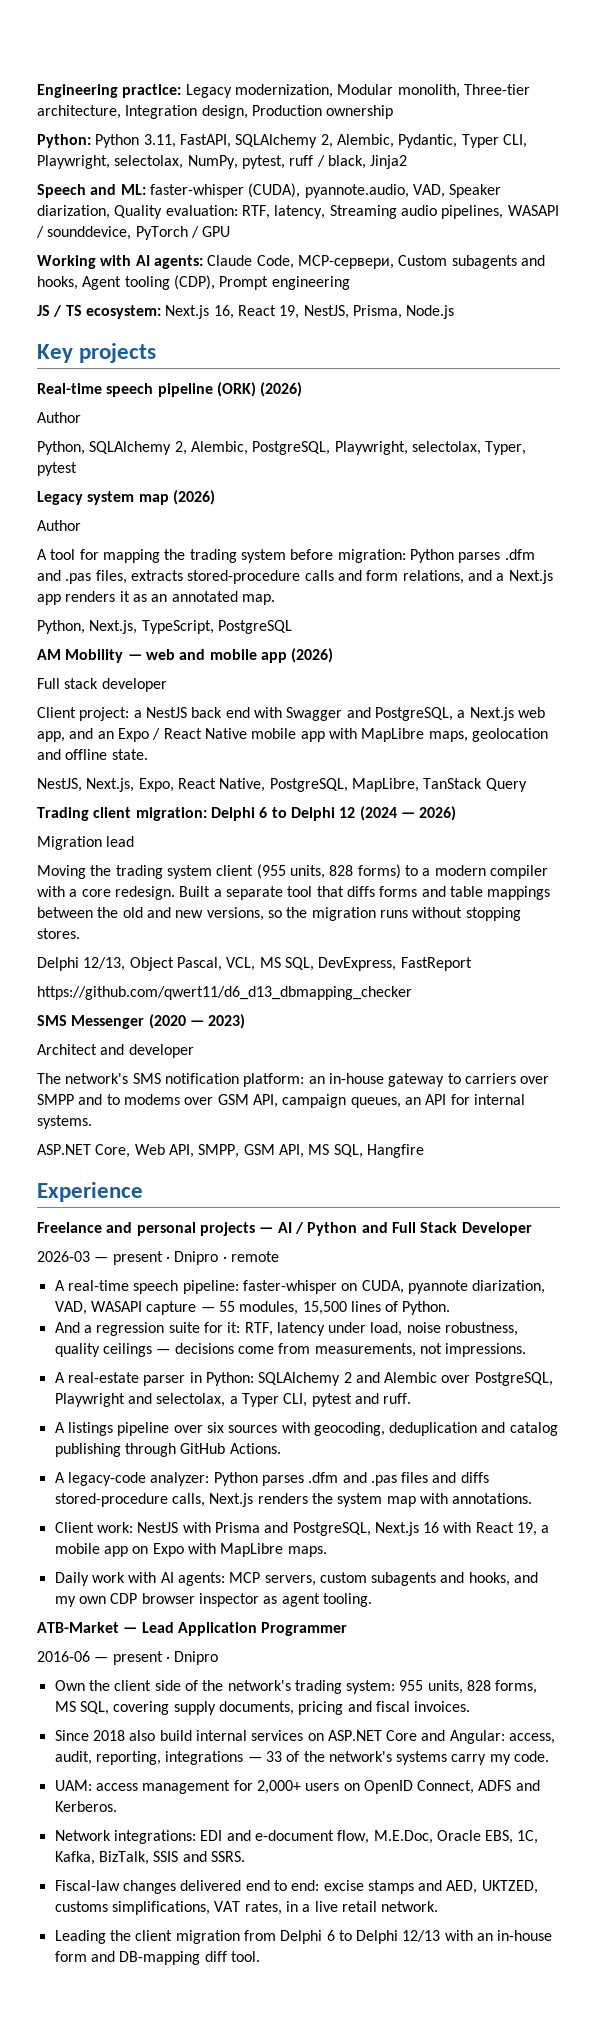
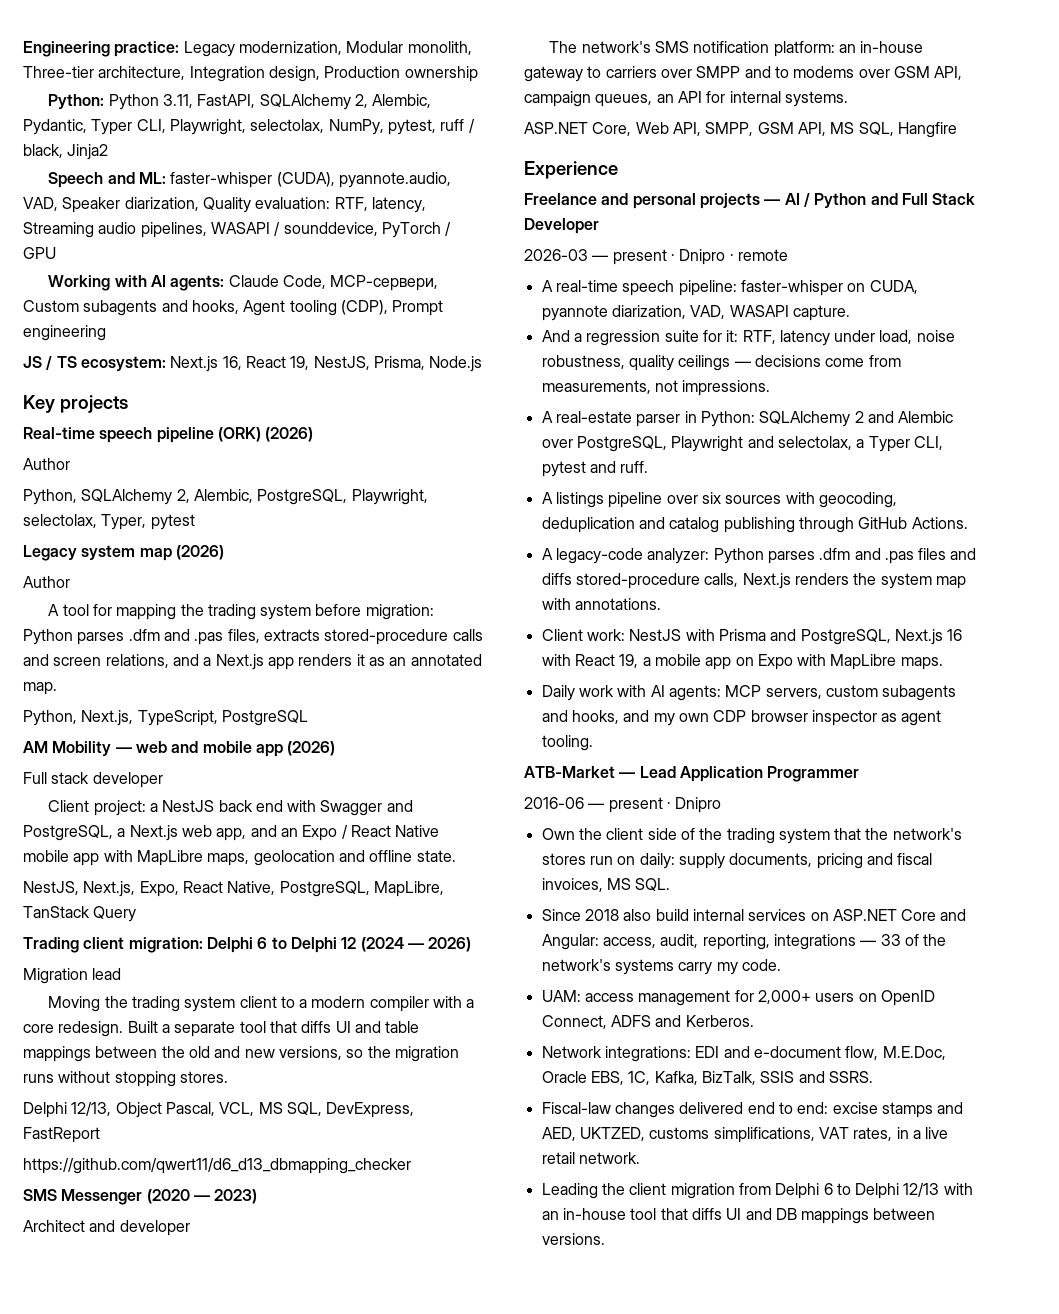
[366,570,399,581] form -> [53,657,102,666] screen
[256,864,401,879] (955 units, 828 forms) -> (277, 1002) none
[379,886,418,897] forms -> [335,1021,351,1033] UI
[146,1301,451,1315] capture — 55 modules, 15,500 lines of Python. -> [792,305,850,321] capture.
[227,1680,538,1694] [54,1701,170,1715] network's trading system: 955 units, 828 forms, MS SQL, covering -> [726,828,962,844] [541,853,675,869] trading system that the network's stores run on daily:
[414,1701,471,1712] invoices. -> [541,878,671,892] invoices, MS SQL.
[54,1951,260,1965] form and DB-mapping diff tool. -> [630,1208,936,1224] [541,1233,605,1245] tool that diffs UI and DB mappings between versions.

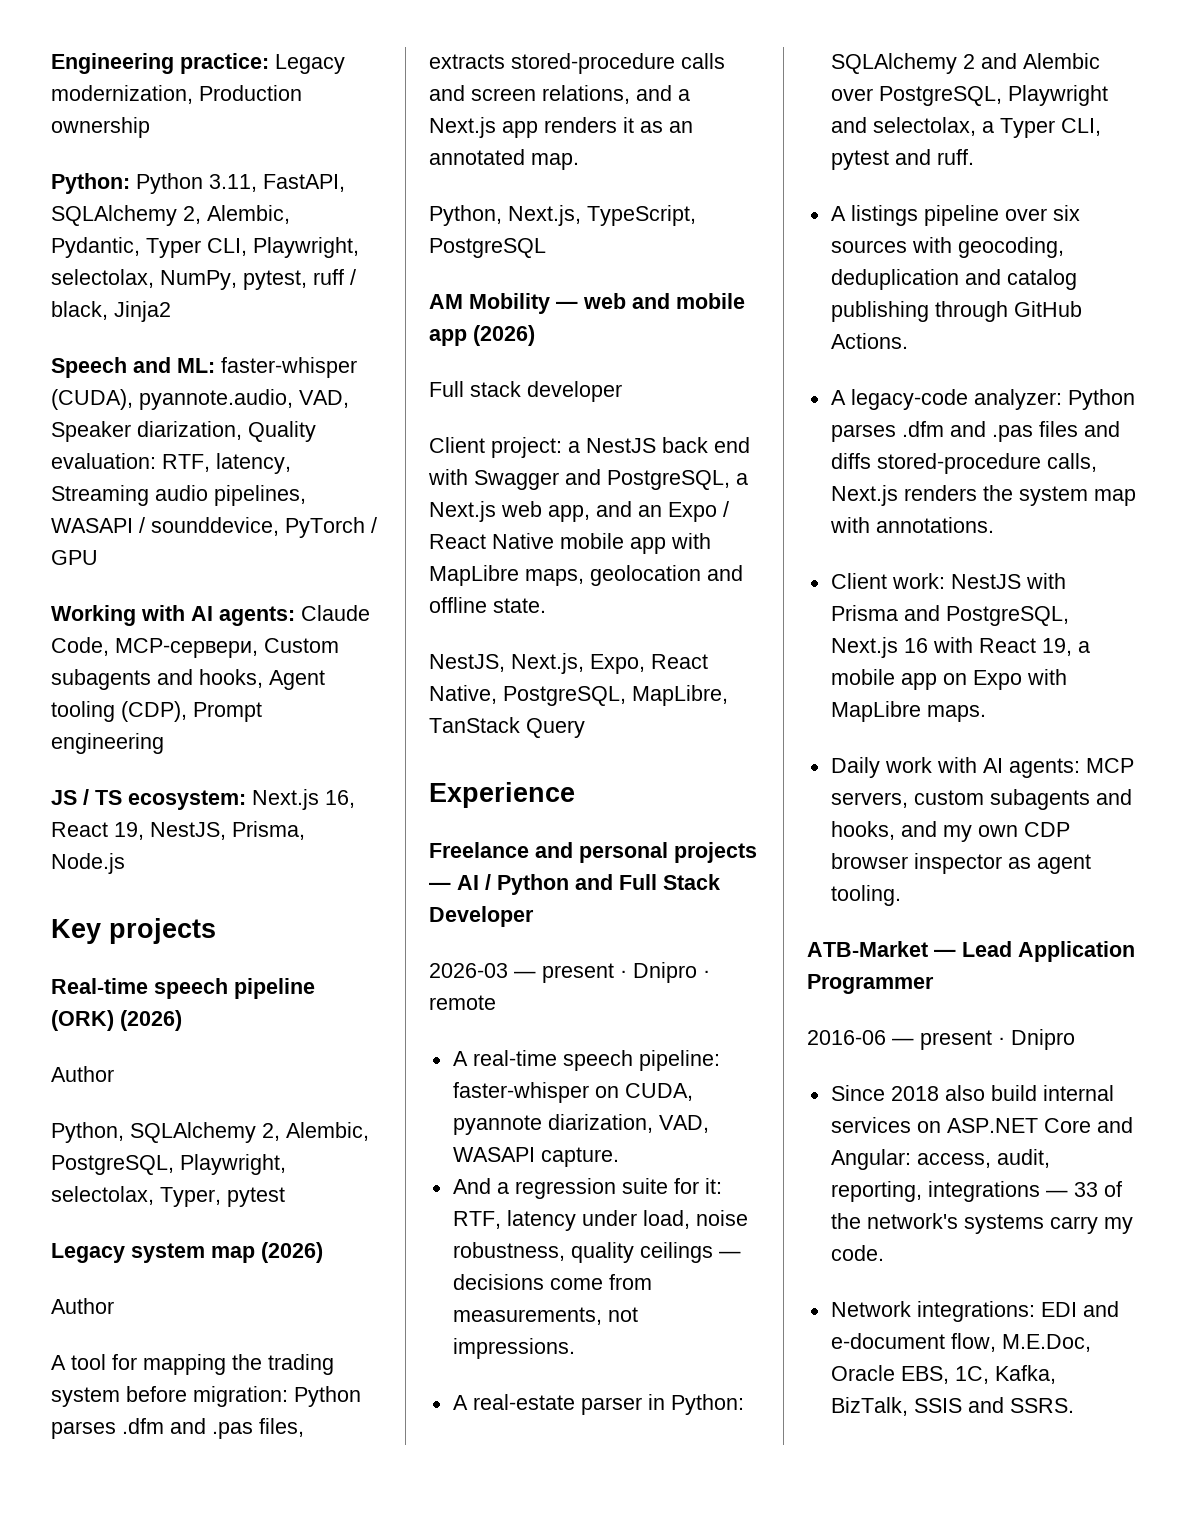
[346,41,472,55] [23,66,320,82] Modular monolith, Three-tier architecture, Integration design, -> (193, 94) none
[23,937,472,953] [23,968,122,984] [48,996,475,1012] [23,1021,420,1037] [23,1046,459,1062] [23,1071,228,1087] [23,1102,415,1118] [23,1127,100,1143] [23,1158,411,1174] [23,1189,258,1205] [23,1220,190,1236] [549,41,924,57] [524,66,963,82] [524,91,848,107] [524,122,957,138] // Trading client migration: Delphi 6 to Delphi 12 (2024 — 2026) // Migration lead // Moving the trading system client to a modern compiler with a core redesign. Built a separate tool that diffs UI and table mappings between the old and new versions, so the migration runs without stopping stores. // Delphi 12/13, Object Pascal, VCL, MS SQL, DevExpress, FastReport // https://github.com/qwert11/d6_d13_dbmapping_checker // SMS Messenger (2020 — 2023) // Architect and developer // The network's SMS notification platform: an in-house gateway to carriers over SMPP and to modems over GSM API, campaign queues, an API for internal systems. // ASP.NET Core, Web API, SMPP, GSM API, MS SQL, Hangfire -> (585, 728) none
[541,828,962,844] [541,853,933,869] [541,878,671,892] // Own the client side of the trading system that the network's stores run on daily: supply documents, pricing and fiscal invoices, MS SQL. -> (1075, 1039) none
[541,990,935,1006] [541,1015,754,1029] // UAM: access management for 2,000+ users on OpenID Connect, ADFS and Kerberos. -> (884, 1253) none
[541,1102,964,1118] [541,1127,949,1143] [541,1152,640,1164] [541,1183,973,1199] [541,1208,936,1224] [541,1233,605,1245] // Fiscal-law changes delivered end to end: excise stamps and AED, UKTZED, customs simplifications, VAT rates, in a live retail network. // Leading the client migration from Delphi 6 to Delphi 12/13 with an in-house tool that diffs UI and DB mappings between versions. -> (1074, 1405) none

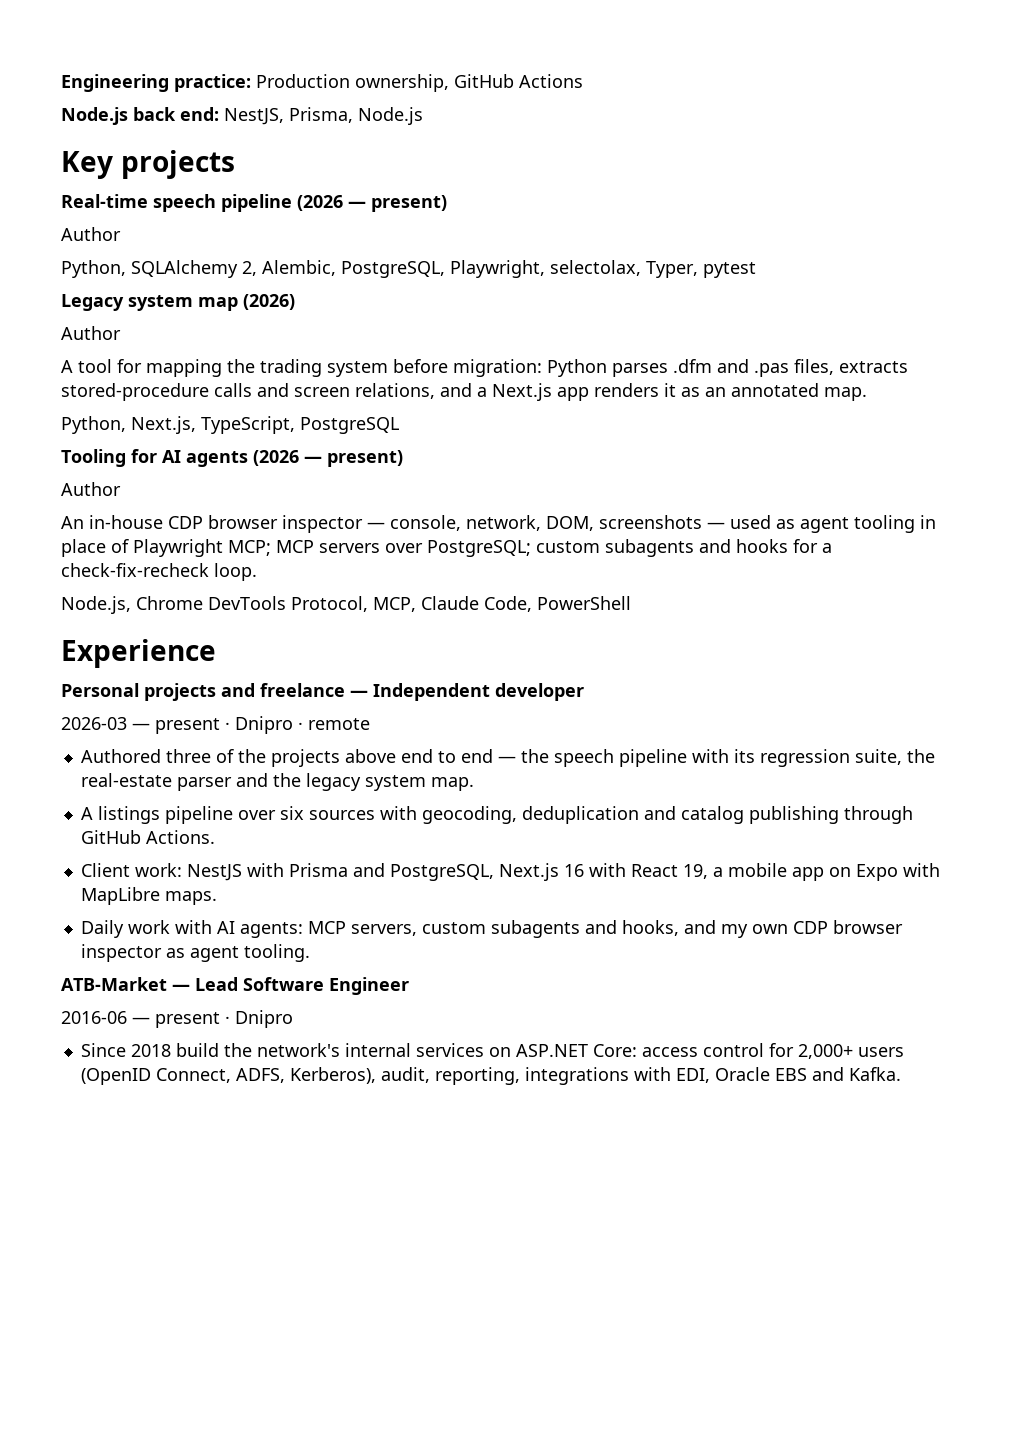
[275,54,345,74] [51,85,302,104] [51,117,150,138] [51,173,345,194] [51,205,290,226] [51,237,359,258] [51,269,356,290] [51,301,171,322] [51,357,357,378] [51,389,349,410] [51,421,316,442] [51,453,291,474] [51,485,306,506] [51,517,377,538] [51,550,98,565] [51,605,370,626] [51,637,339,658] [51,669,325,690] [51,701,262,722] [51,733,164,754] [51,789,355,810] [51,822,144,840] Legacy modernization, Production ownership // Python: Python 3.11, FastAPI, SQLAlchemy 2, Alembic, Pydantic, Typer CLI, Playwright, selectolax, NumPy, pytest, ruff / black, Jinja2 // Speech and ML: faster-whisper (CUDA), pyannote.audio, VAD, Speaker diarization, Quality evaluation: RTF, latency, Streaming audio pipelines, WASAPI / sounddevice, PyTorch / GPU // Working with AI agents: Claude Code, MCP-сервери, Custom subagents and hooks, Agent tooling (CDP), Prompt engineering // JS / TS ecosystem: Next.js 16, React 19, -> [256,74,583,92] [61,107,219,125] Production ownership, GitHub Actions // Node.js back end:
[51,1010,182,1031] (ORK) (2026) -> [297,195,447,212] (2026 — present)
[429,293,745,314] [429,325,535,346] [429,381,622,402] [429,437,750,458] [428,469,748,490] [429,501,729,522] [429,533,711,554] [429,565,743,586] [429,597,546,613] [429,653,708,674] [429,685,728,706] [429,717,585,738] [429,782,575,808] [429,842,757,863] [429,874,720,895] [429,906,534,927] AM Mobility — web and mobile app (2026) // Full stack developer // Client project: a NestJS back end with Swagger and PostgreSQL, a Next.js web app, and an Expo / React Native mobile app with MapLibre maps, geolocation and offline state. // NestJS, Next.js, Expo, React Native, PostgreSQL, MapLibre, TanStack Query // Experience // Freelance and personal projects — AI / Python and Full Stack Developer -> [61,449,403,467] [61,482,121,496] [61,515,936,533] [61,539,832,557] [61,563,257,581] [61,596,631,614] [61,639,216,668] [61,683,584,701] Tooling for AI agents (2026 — present) // Author // An in-house CDP browser inspector — console, network, DOM, screenshots — used as agent tooling in place of Playwright MCP; MCP servers over PostgreSQL; custom subagents and hooks for a check-fix-recheck loop. // Node.js, Chrome DevTools Protocol, MCP, Claude Code, PowerShell // Experience // Personal projects and freelance — Independent developer
[452,1050,720,1071] [452,1082,693,1103] [452,1114,709,1135] [452,1147,619,1167] [452,1178,722,1199] [452,1210,748,1231] [452,1242,741,1263] [452,1274,652,1290] [452,1307,638,1325] [452,1338,575,1359] [452,1394,744,1415] [830,53,1100,74] [830,85,1108,106] [830,117,1101,138] [830,149,974,170] A real-time speech pipeline: faster-whisper on CUDA, pyannote diarization, VAD, WASAPI capture. // And a regression suite for it: RTF, latency under load, noise robustness, quality ceilings — decisions come from measurements, not impressions. // A real-estate parser in Python: SQLAlchemy 2 and Alembic over PostgreSQL, Playwright and selectolax, a Typer CLI, pytest and ruff. -> [80,749,935,767] [80,773,474,791] Authored three of the projects above end to end — the speech pipeline with its regression suite, the real-estate parser and the legacy system map.
[830,389,1135,410] [830,421,1120,442] [830,453,1097,474] [830,485,1136,506] [829,517,994,533] // A legacy-code analyzer: Python parses .dfm and .pas files and diffs stored-procedure calls, Next.js renders the system map with annotations. -> (215, 837) none
[1018,941,1135,962] [807,974,934,994] Application Programmer -> [243,977,409,995] Software Engineer
[944,1085,1037,1101] also build -> [175,1043,340,1057] build the network's
[1043,1117,1133,1133] [830,1149,1050,1170] [830,1181,1122,1202] [830,1213,1133,1234] [830,1245,884,1261] [830,1301,1119,1322] [830,1333,1091,1352] [830,1365,1056,1384] [830,1397,1074,1416] Core and Angular: access, audit, reporting, integrations — 33 of the network's systems carry my code. // Network integrations: EDI and e-document flow, M.E.Doc, Oracle EBS, 1C, Kafka, BizTalk, SSIS and SSRS. -> [592,1043,904,1059] [80,1067,901,1085] Core: access control for 2,000+ users (OpenID Connect, ADFS, Kerberos), audit, reporting, integrations with EDI, Oracle EBS and Kafka.

